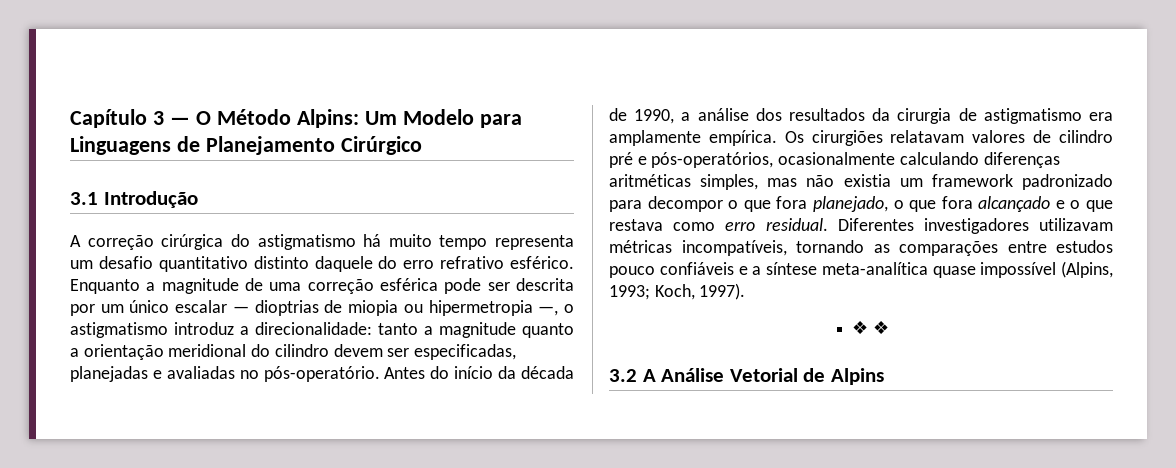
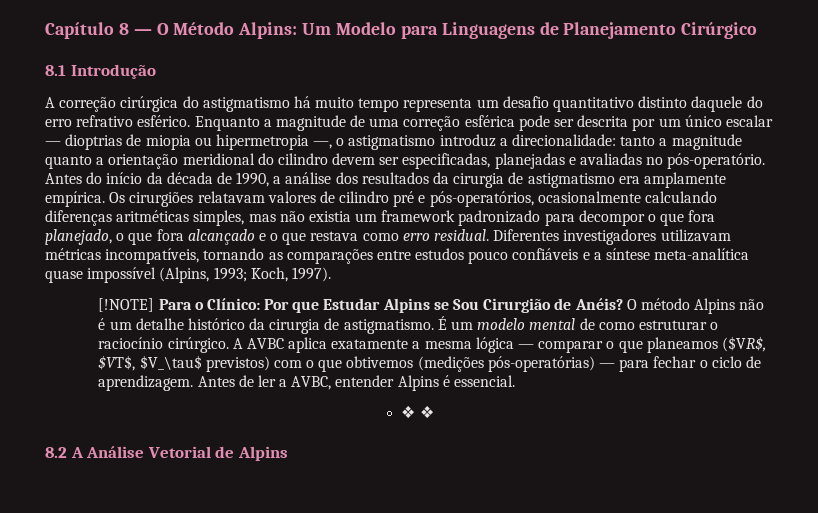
[152,111,164,125] 3 -> [118,23,129,35] 8
[70,192,98,205] 3.1 -> [45,65,66,76] 8.1
(746, 291) none -> [98,298,765,314] [98,316,719,334] [98,336,766,353] [98,355,761,372] [98,375,516,391] // [!NOTE] Para o Clínico: Por que Estudar Alpins se Sou Cirurgião de Anéis? O método Alpins não é um detalhe histórico da cirurgia de astigmatismo. É um modelo mental de como estruturar o raciocínio cirúrgico. A AVBC aplica exatamente a mesma lógica — comparar o que planeamos ($VR$, $VT$, $V_\tau$ previstos) com o que obtivemos (medições pós-operatórias) — para fechar o ciclo de aprendizagem. Antes de ler a AVBC, entender Alpins é essencial.
[609,369,637,382] 3.2 -> [45,447,67,458] 8.2

